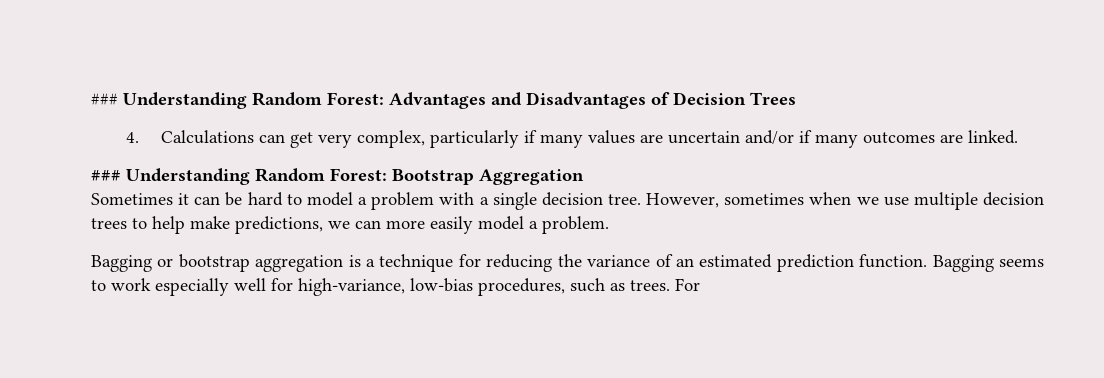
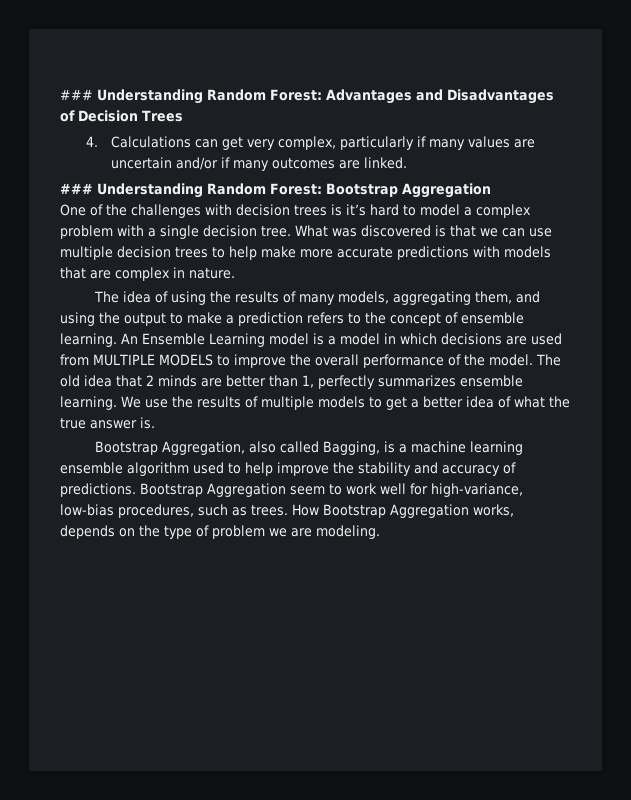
[91,192,243,206] Sometimes it can be -> [60,204,366,218] One of the challenges with decision trees is it’s
(368, 201) none -> [476,204,531,218] complex
[646,192,879,208] However, sometimes when we -> [295,225,525,237] What was discovered is that we can
[235,216,609,234] [91,254,1044,272] predictions, we can more easily model a problem. // Bagging or bootstrap aggregation is a technique for reducing the variance of an estimated prediction function. Bagging seems -> [300,246,551,260] [60,267,235,281] [94,291,541,305] [60,312,524,326] [60,333,562,347] [60,354,561,368] [60,375,523,389] [60,396,570,410] [60,417,155,429] [95,441,524,455] [60,462,516,476] [60,483,325,497] more accurate predictions with models that are complex in nature. // The idea of using the results of many models, aggregating them, and using the output to make a prediction refers to the concept of ensemble learning. An Ensemble Learning model is a model in which decisions are used from MULTIPLE MODELS to improve the overall performance of the model. The old idea that 2 minds are better than 1, perfectly summarizes ensemble learning. We use the results of multiple models to get a better idea of what the true answer is. // Bootstrap Aggregation, also called Bagging, is a machine learning ensemble algorithm used to help improve the stability and accuracy of predictions. Bootstrap Aggregation seem
[155,278,229,296] especially -> (377, 489) none
[675,278,700,291] For -> [292,504,514,518] [60,525,380,539] How Bootstrap Aggregation works, depends on the type of problem we are modeling.

